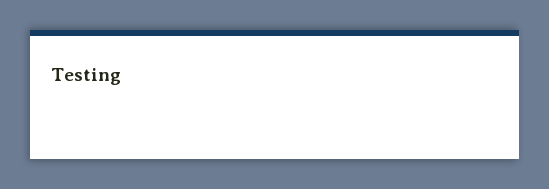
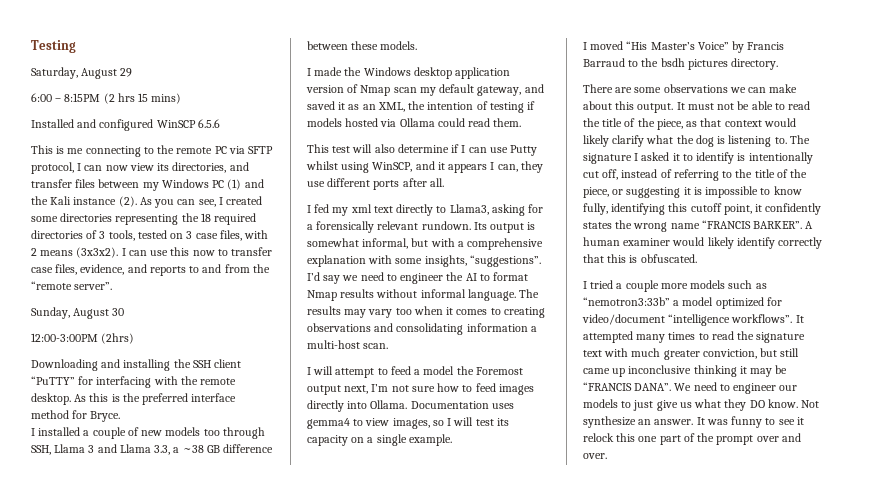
(121, 76) none -> [31,67,133,79] [31,93,182,104] [31,119,220,131] [31,145,274,157] [31,162,249,174] [31,179,264,191] [31,196,263,208] [31,213,257,225] [31,230,269,241] [31,247,273,258] [31,264,270,276] [31,281,113,290] [31,307,125,319] [31,333,135,344] [31,359,242,371] [31,376,237,388] [31,393,237,405] [31,410,121,422] [31,427,265,439] [31,444,274,455] [307,41,418,50] [307,67,511,79] [306,84,544,96] [307,101,536,113] [307,118,522,127] [307,144,538,156] [306,161,543,173] [307,178,444,190] [307,204,544,216] [307,221,536,233] [307,238,544,250] [307,255,541,267] [307,272,529,284] [307,289,540,301] [307,306,545,318] [307,323,537,335] [307,340,389,349] [307,366,523,378] [307,383,534,395] [307,400,514,412] [307,417,509,429] [307,434,452,446] [583,41,785,53] [583,58,779,70] [583,84,798,93] [583,101,811,113] [583,118,796,130] [583,135,810,147] [583,152,813,164] [583,169,808,181] [583,186,802,198] [583,203,822,215] [583,220,814,232] [583,237,823,249] [583,254,697,263] [583,280,767,292] [583,297,782,309] [582,314,804,326] [583,331,806,343] [583,348,800,360] [583,365,788,377] [583,382,798,394] [583,399,820,411] [583,416,804,428] [583,433,801,445] [583,453,607,459] // Saturday, August 29 // 6:00 – 8:15PM (2 hrs 15 mins) // Installed and configured WinSCP 6.5.6 // This is me connecting to the remote PC via SFTP protocol, I can now view its directories, and transfer files between my Windows PC (1) and the Kali instance (2). As you can see, I created some directories representing the 18 required directories of 3 tools, tested on 3 case files, with 2 means (3x3x2). I can use this now to transfer case files, evidence, and reports to and from the “remote server”. // Sunday, August 30 // 12:00-3:00PM (2hrs) // Downloading and installing the SSH client “PuTTY” for interfacing with the remote desktop. As this is the preferred interface method for Bryce. // I installed a couple of new models too through SSH, Llama 3 and Llama 3.3, a ~38 GB difference between these models. // I made the Windows desktop application version of Nmap scan my default gateway, and saved it as an XML, the intention of testing if models hosted via Ollama could read them. // This test will also determine if I can use Putty whilst using WinSCP, and it appears I can, they use different ports after all. // I fed my xml text directly to Llama3, asking for a forensically relevant rundown. Its output is somewhat informal, but with a comprehensive explanation with some insights, “suggestions”. I’d say we need to engineer the AI to format Nmap results without informal language. The results may vary too when it comes to creating observations and consolidating information a multi-host scan. // I will attempt to feed a model the Foremost output next, I’m not sure how to feed images directly into Ollama. Documentation uses gemma4 to view images, so I will test its capacity on a single example. // I moved “His Master’s Voice” by Francis Barraud to the bsdh pictures directory. // There are some observations we can make about this output. It must not be able to read the title of the piece, as that context would likely clarify what the dog is listening to. The signature I asked it to identify is intentionally cut off, instead of referring to the title of the piece, or suggesting it is impossible to know fully, identifying this cutoff point, it confidently states the wrong name “FRANCIS BARKER”. A human examiner would likely identify correctly that this is obfuscated. // I tried a couple more models such as “nemotron3:33b” a model optimized for video/document “intelligence workflows”. It attempted many times to read the signature text with much greater conviction, but still came up inconclusive thinking it may be “FRANCIS DANA”. We need to engineer our models to just give us what they DO know. Not synthesize an answer. It was funny to see it relock this one part of the prompt over and over.

